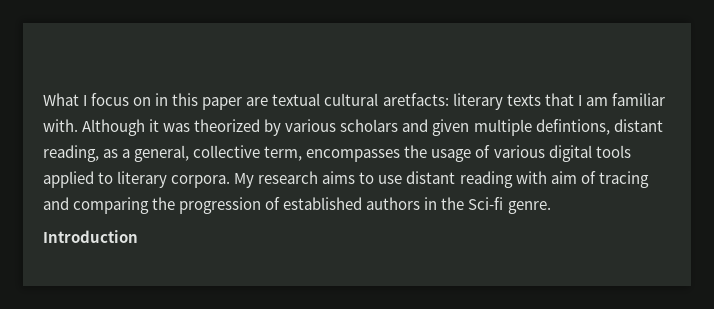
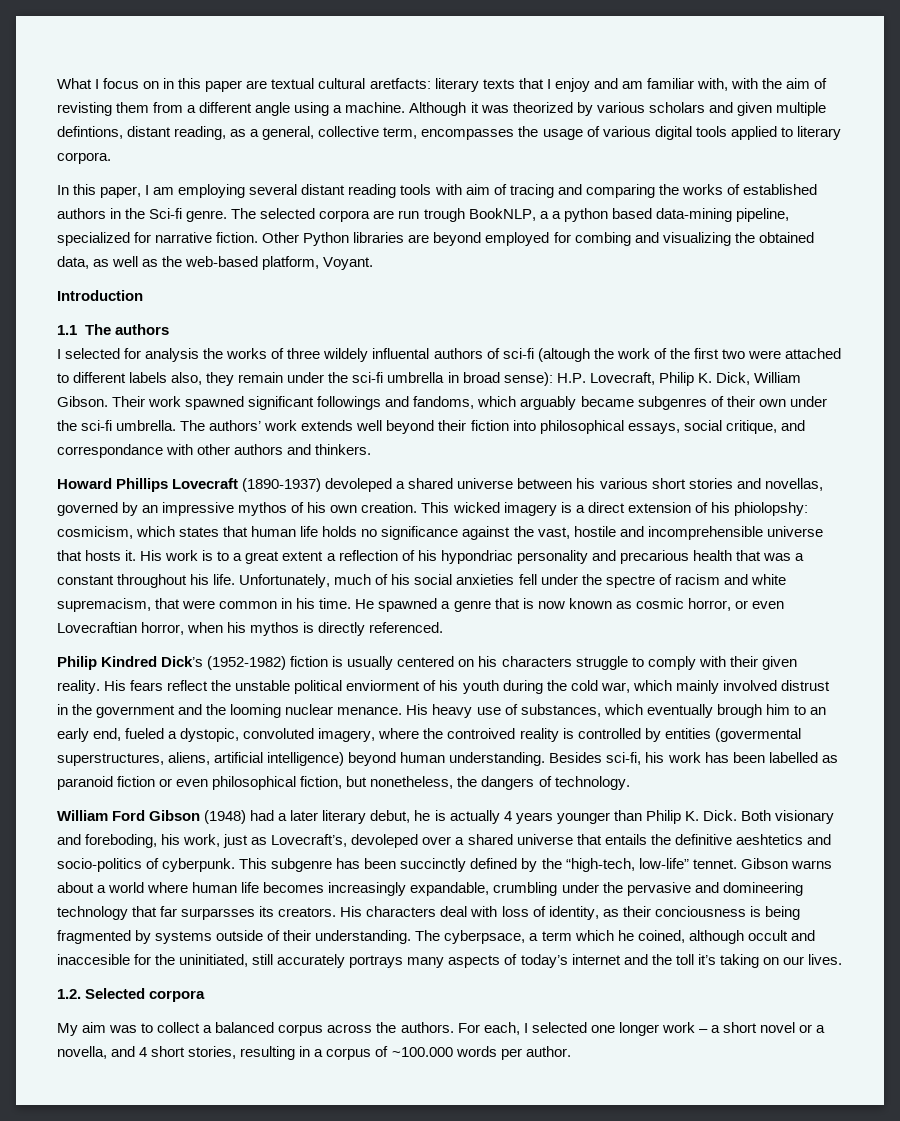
[585,93,665,106] [43,119,78,132] am familiar with. -> [554,78,828,92] [57,102,406,116] enjoy and am familiar with, with the aim of revisting them from a different angle using a machine.
[234,171,403,188] My research aims to use -> [57,184,298,198] // In this paper, I am employing several
(513, 179) none -> [400,184,432,195] tools
[179,197,262,214] progression -> [681,184,723,195] works
[43,230,138,243] // Introduction -> [231,208,789,222] [57,232,814,246] [57,256,374,270] [57,290,143,301] [57,324,169,335] [57,348,842,362] [57,372,801,386] [57,396,827,410] [57,420,805,434] [57,444,372,458] [57,478,823,492] [57,502,808,516] [57,526,823,540] [57,550,805,564] [57,574,786,588] [57,598,784,612] [57,622,444,636] [57,656,797,670] [57,680,830,694] [57,704,826,718] [57,728,801,742] [57,752,838,766] [57,776,630,790] [57,810,834,824] [57,834,831,848] [57,858,832,872] [57,882,803,896] [57,906,800,920] [57,930,815,944] [57,954,842,968] [57,988,206,1002] [57,1022,826,1036] [57,1046,571,1060] The selected corpora are run trough BookNLP, a a python based data-mining pipeline, specialized for narrative fiction. Other Python libraries are beyond employed for combing and visualizing the obtained data, as well as the web-based platform, Voyant. // Introduction // 1.1 The authors // I selected for analysis the works of three wildely influental authors of sci-fi (altough the work of the first two were attached to different labels also, they remain under the sci-fi umbrella in broad sense): H.P. Lovecraft, Philip K. Dick, William Gibson. Their work spawned significant followings and fandoms, which arguably became subgenres of their own under the sci-fi umbrella. The authors’ work extends well beyond their fiction into philosophical essays, social critique, and correspondance with other authors and thinkers. // Howard Phillips Lovecraft (1890-1937) devoleped a shared universe between his various short stories and novellas, governed by an impressive mythos of his own creation. This wicked imagery is a direct extension of his phiolopshy: cosmicism, which states that human life holds no significance against the vast, hostile and incomprehensible universe that hosts it. His work is to a great extent a reflection of his hypondriac personality and precarious health that was a constant throughout his life. Unfortunately, much of his social anxieties fell under the spectre of racism and white supremacism, that were common in his time. He spawned a genre that is now known as cosmic horror, or even Lovecraftian horror, when his mythos is directly referenced. // Philip Kindred Dick’s (1952-1982) fiction is usually centered on his characters struggle to comply with their given reality. His fears reflect the unstable political enviorment of his youth during the cold war, which mainly involved distrust in the government and the looming nuclear menance. His heavy use of substances, which eventually brough him to an early end, fueled a dystopic, convoluted imagery, where the controived reality is controlled by entities (govermental superstructures, aliens, artificial intelligence) beyond human understanding. Besides sci-fi, his work has been labelled as paranoid fiction or even philosophical fiction, but nonetheless, the dangers of technology. // William Ford Gibson (1948) had a later literary debut, he is actually 4 years younger than Philip K. Dick. Both visionary and foreboding, his work, just as Lovecraft’s, devoleped over a shared universe that entails the definitive aeshtetics and socio-politics of cyberpunk. This subgenre has been succinctly defined by the “high-tech, low-life” tennet. Gibson warns about a world where human life becomes increasingly expandable, crumbling under the pervasive and domineering technology that far surparsses its creators. His characters deal with loss of identity, as their conciousness is being fragmented by systems outside of their understanding. The cyberpsace, a term which he coined, although occult and inaccesible for the uninitiated, still accurately portrays many aspects of today’s internet and the toll it’s taking on our lives. // 1.2. Selected corpora // My aim was to collect a balanced corpus across the authors. For each, I selected one longer work – a short novel or a novella, and 4 short stories, resulting in a corpus of ~100.000 words per author.

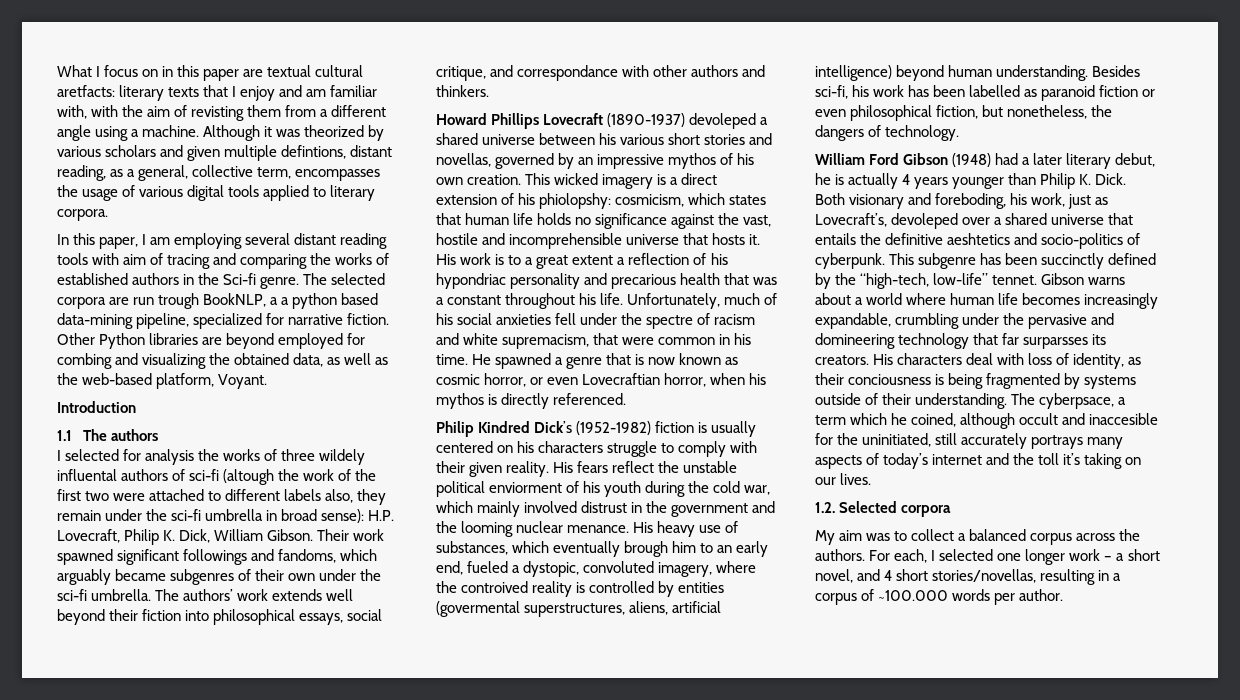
[760,1022,826,1033] [57,1046,107,1059] novel or a novella, -> [815,569,853,583] novel,
[188,1046,237,1059] stories, -> [932,569,1037,583] stories/novellas,

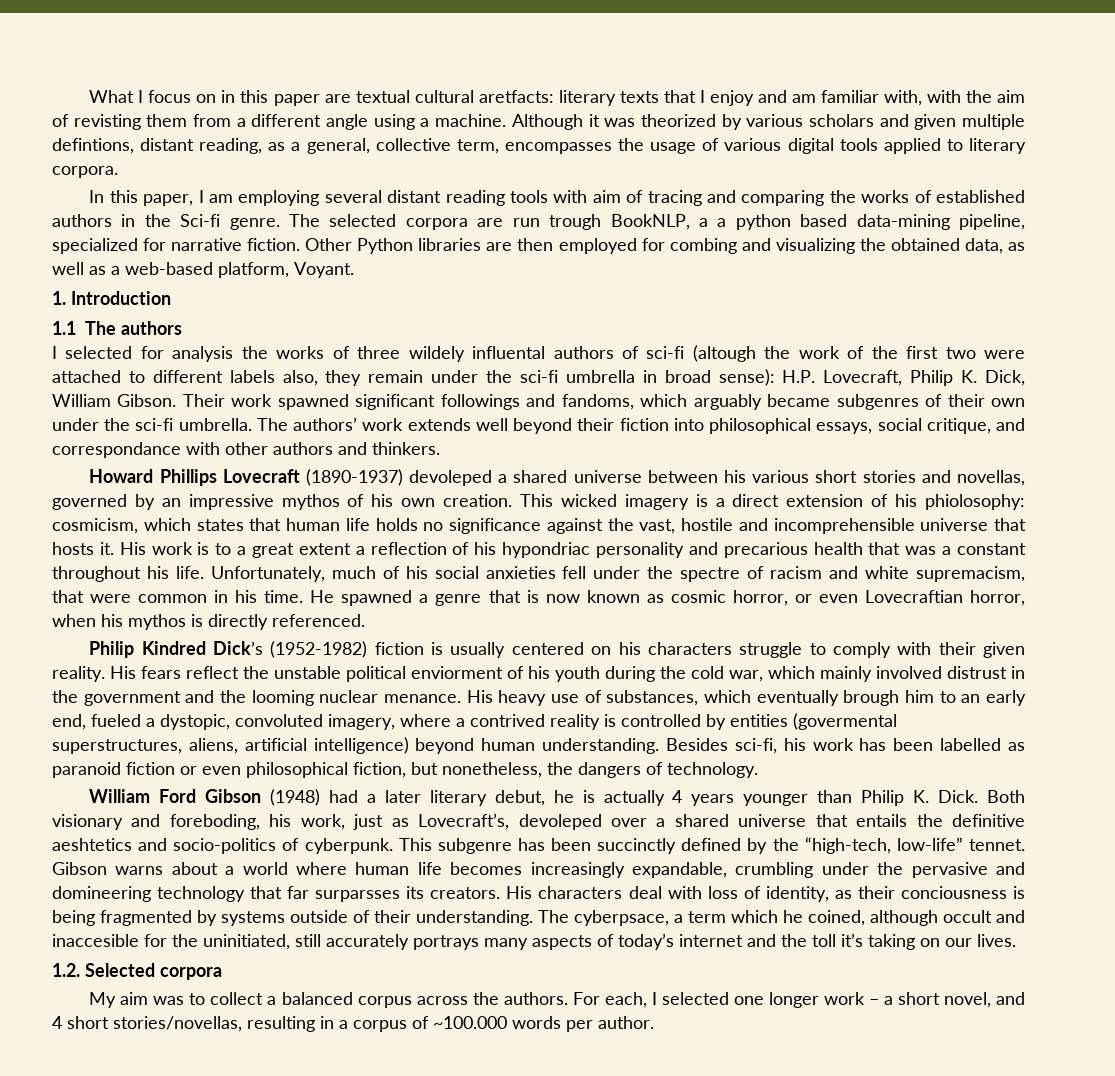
[226,333,275,349] beyond -> [517,238,554,251] then
[57,373,78,385] the -> [111,266,120,275] a
(268, 381) none -> [52,291,66,305] 1.
[539,193,612,209] phiolopshy: -> [925,494,1026,510] phiolosophy:
[436,581,529,593] the controived -> [456,714,545,727] a contrived

